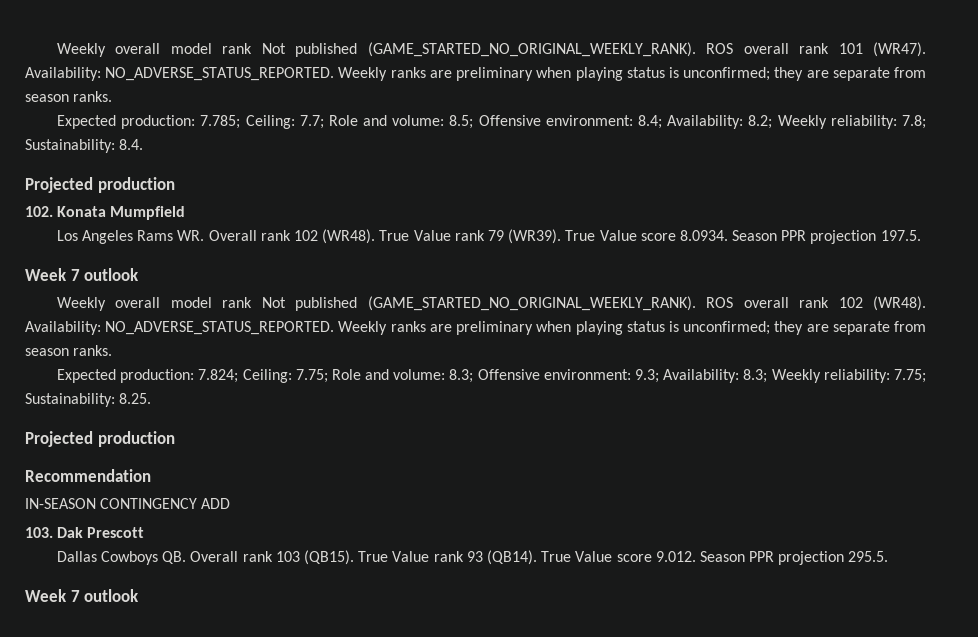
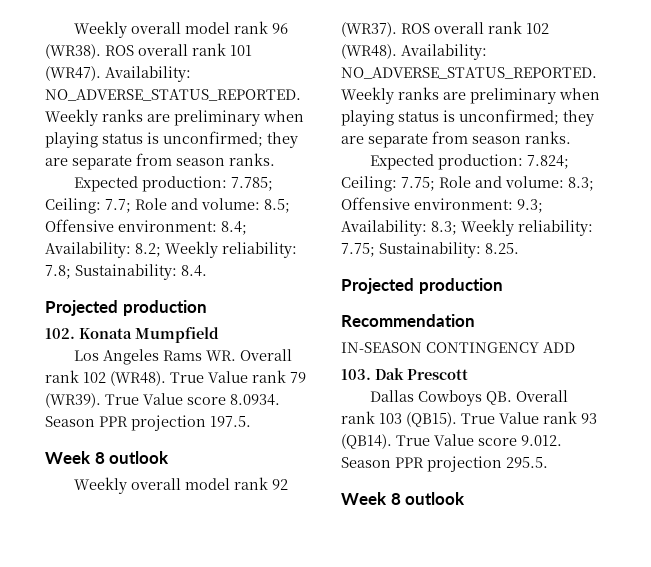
[56,42,696,57] Weekly overall model rank Not published (GAME_STARTED_NO_ORIGINAL_WEEKLY_RANK). -> [74,21,289,38] [45,44,101,59] Weekly overall model rank 96 (WR38).
[70,269,80,281] 7 -> [94,452,105,464] 8
[261,296,696,311] Not published (GAME_STARTED_NO_ORIGINAL_WEEKLY_RANK). -> [272,479,289,490] [341,22,397,37] 92 (WR37).
[70,590,80,602] 7 -> [390,493,401,505] 8

